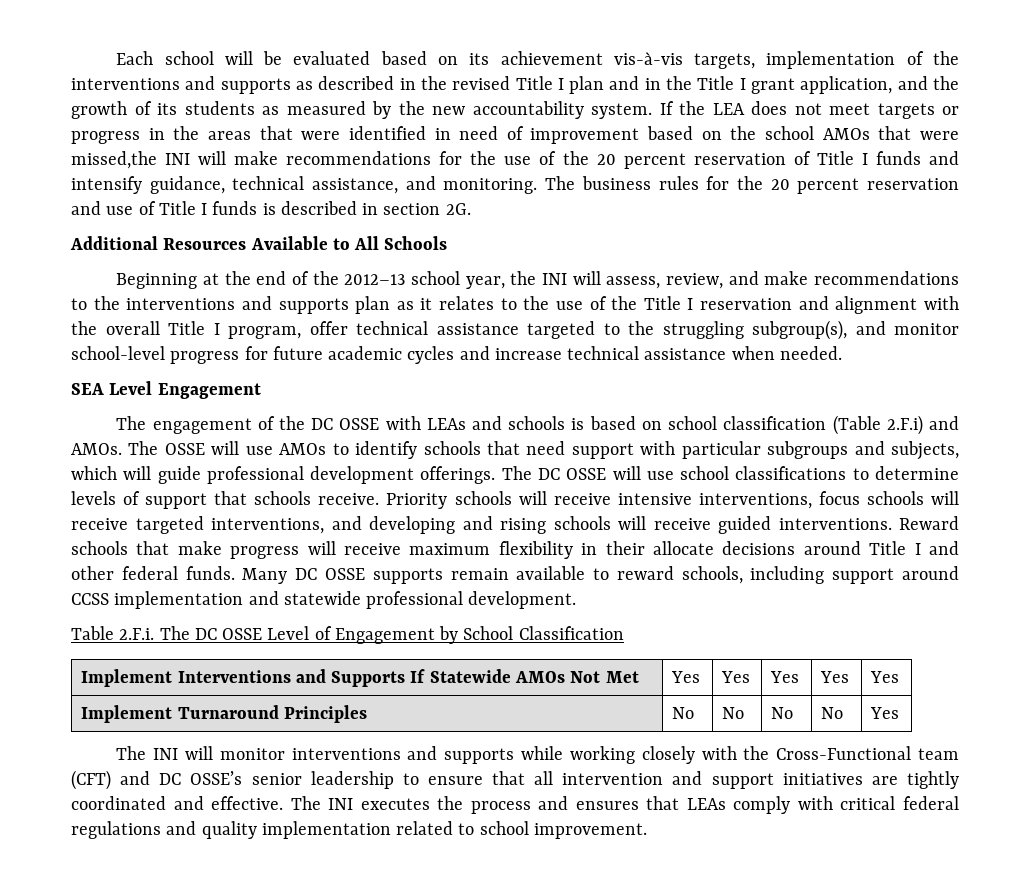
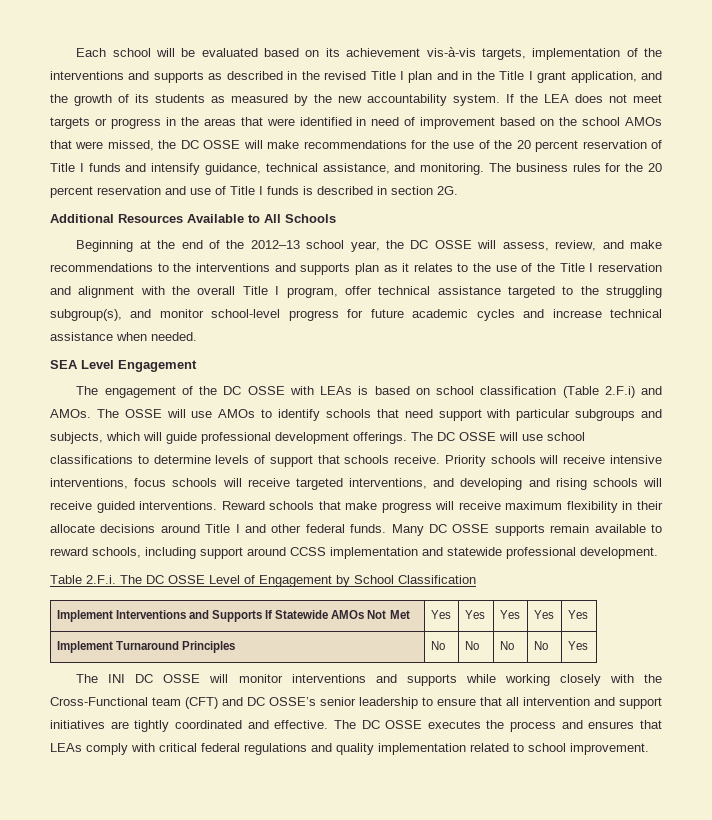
[71,151,191,169] missed,the INI -> [107,140,241,151] missed, the DC OSSE
[541,273,567,285] INI -> [410,240,472,249] DC OSSE
[472,416,566,430] and schools -> (353, 390) none
(179, 754) none -> [135,674,201,683] DC OSSE
[328,798,354,810] INI -> [361,720,423,729] DC OSSE

